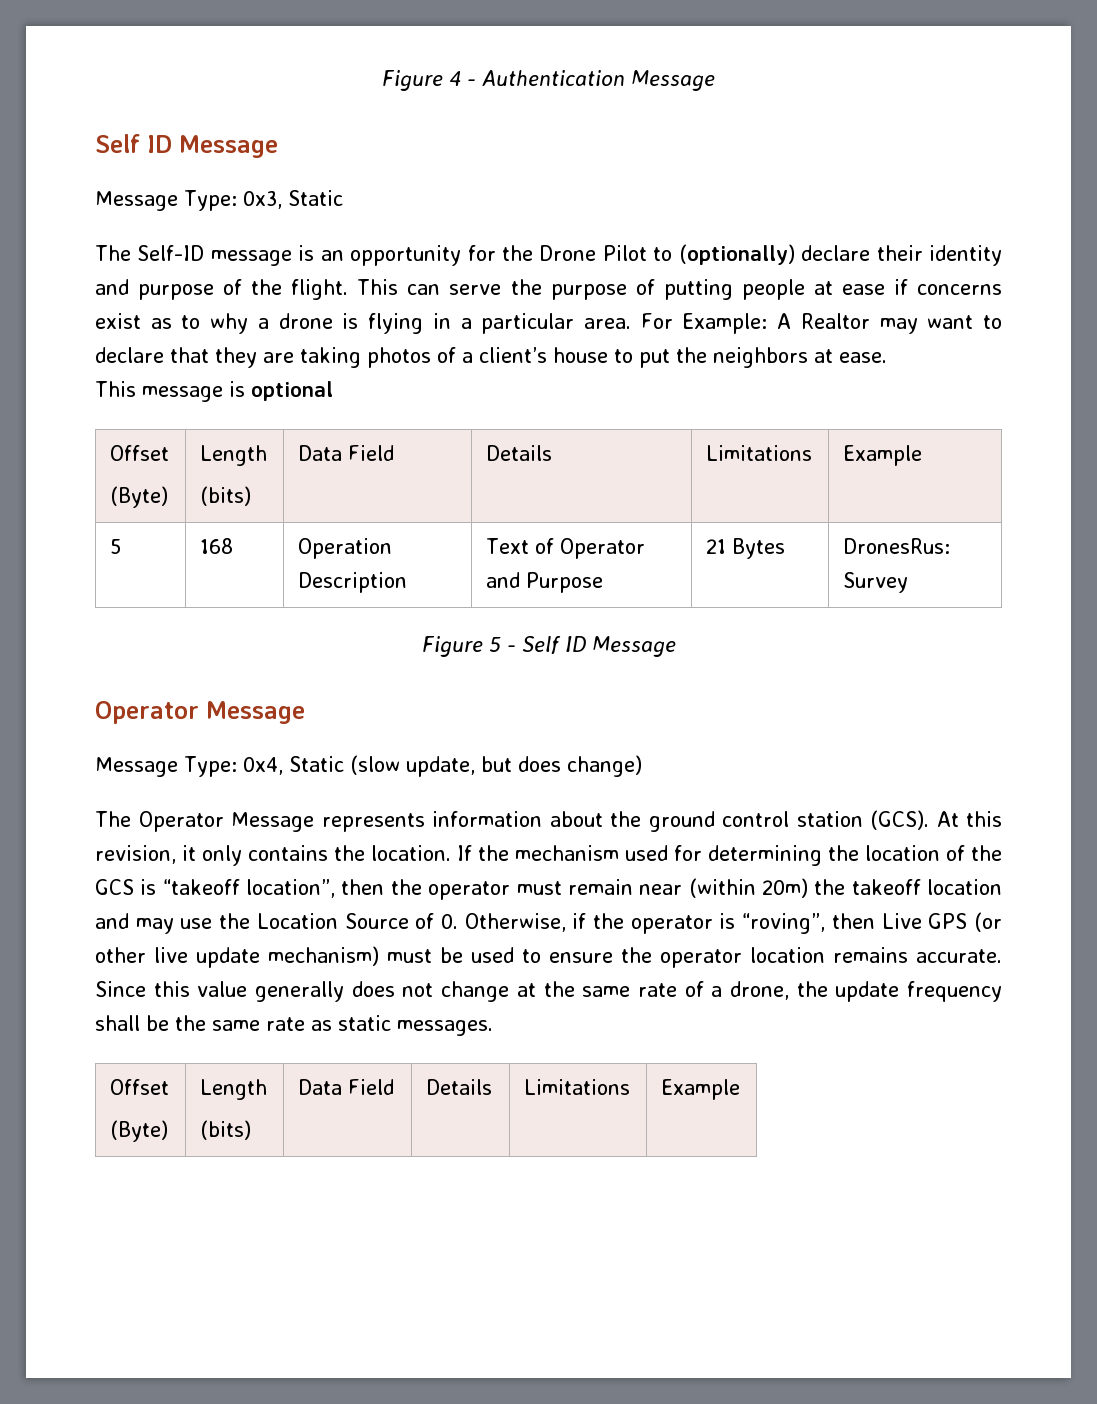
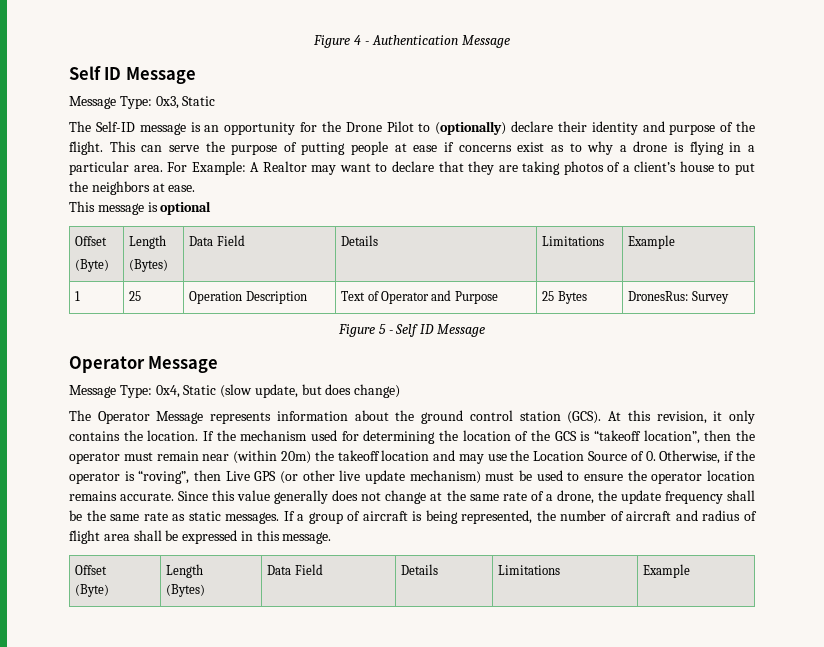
[200,486,252,506] (bits) -> [129,259,169,272] (Bytes)
[110,539,122,554] [200,538,234,554] 5 | 168 -> [75,291,81,301] [129,291,142,301] 1 | 25
[706,539,727,554] 21 -> [542,291,555,301] 25
[110,1079,170,1095] [110,1120,169,1142] [200,1079,268,1100] [200,1120,252,1140] // Offset // (Byte) | Length // (bits) -> [283,510,757,524] [69,530,332,544] [75,565,108,575] [75,584,110,597] [166,564,204,578] [166,584,206,597] If a group of aircraft is being represented, the number of aircraft and radius of flight area shall be expressed in this message. // Offset // (Byte) | Length // (Bytes)

